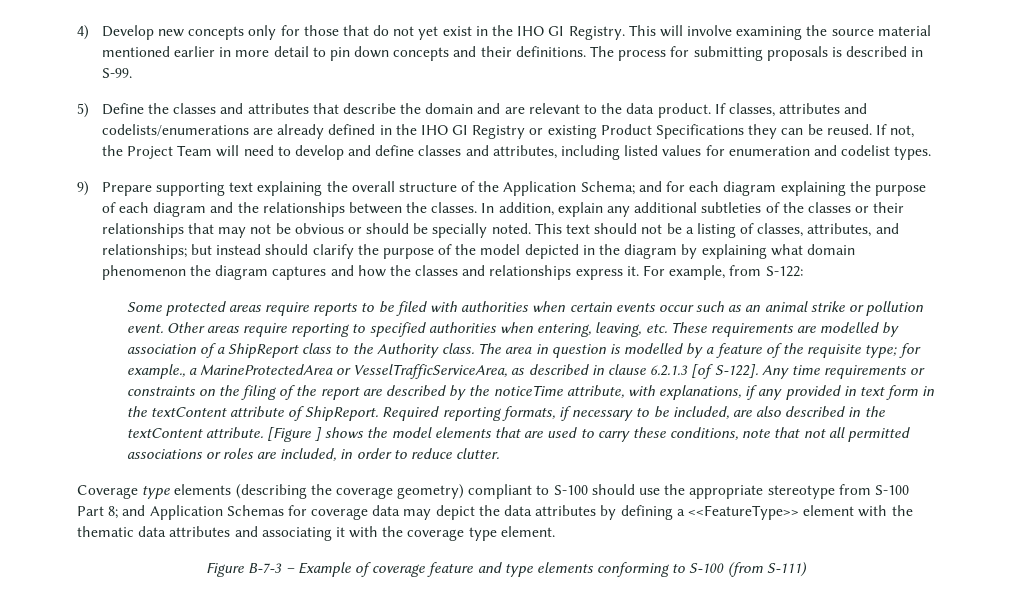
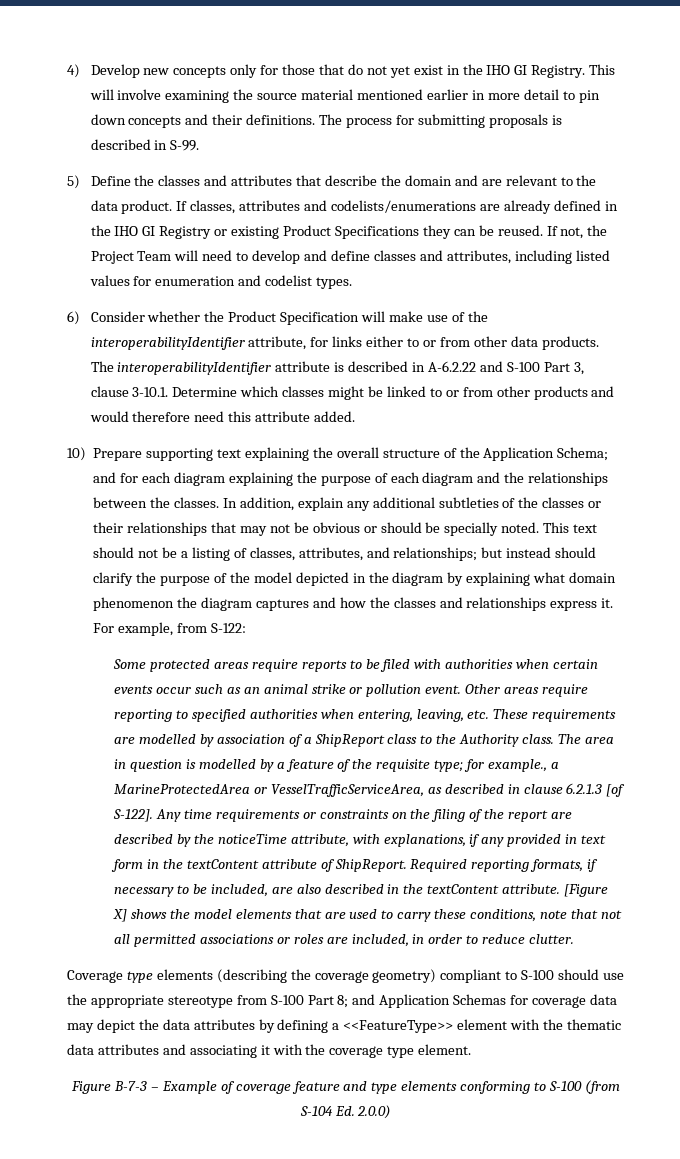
[77,181,89,196] 9) -> [67,311,488,325] [90,336,599,350] [90,361,584,375] [90,386,615,400] [89,411,356,422] [67,447,86,461] 6) Consider whether the Product Specification will make use of the interoperabilityIdentifier attribute, for links either to or from other data products. The interoperabilityIdentifier attribute is described in A-6.2.22 and S-100 Part 3, clause 3-10.1. Determine which classes might be linked to or from other products and would therefore need this attribute added. // 10)
[314,427,323,441] ] -> [113,909,128,922] X]
[766,562,807,577] S-111) -> [299,1105,392,1119] S-104 Ed. 2.0.0)

